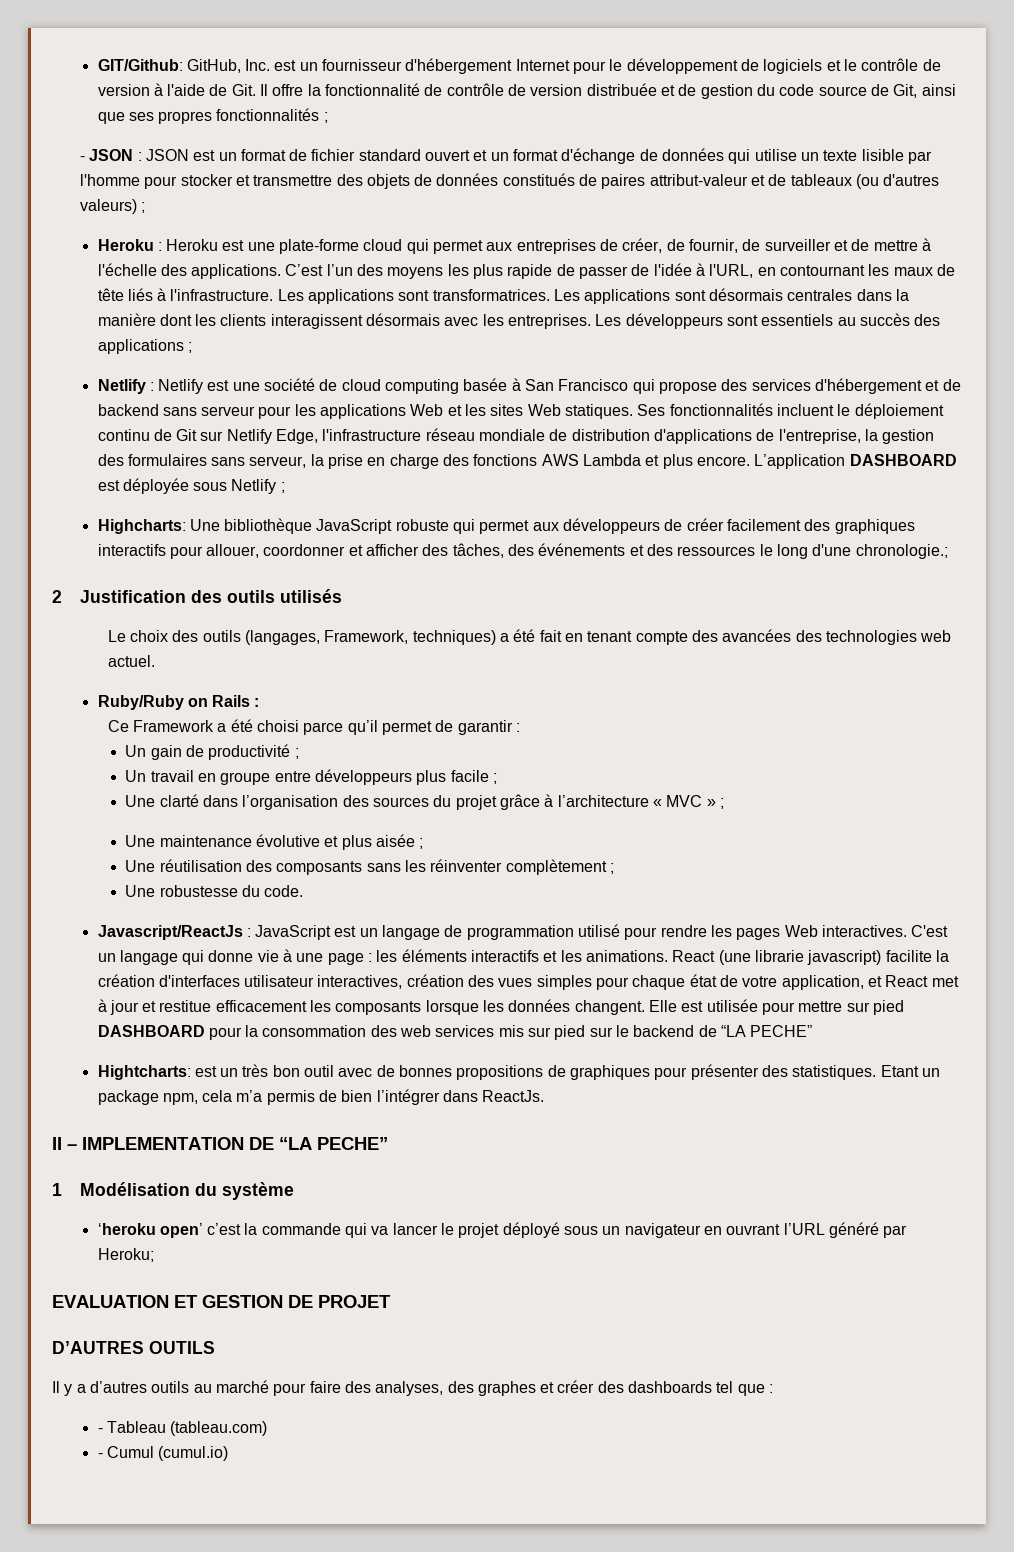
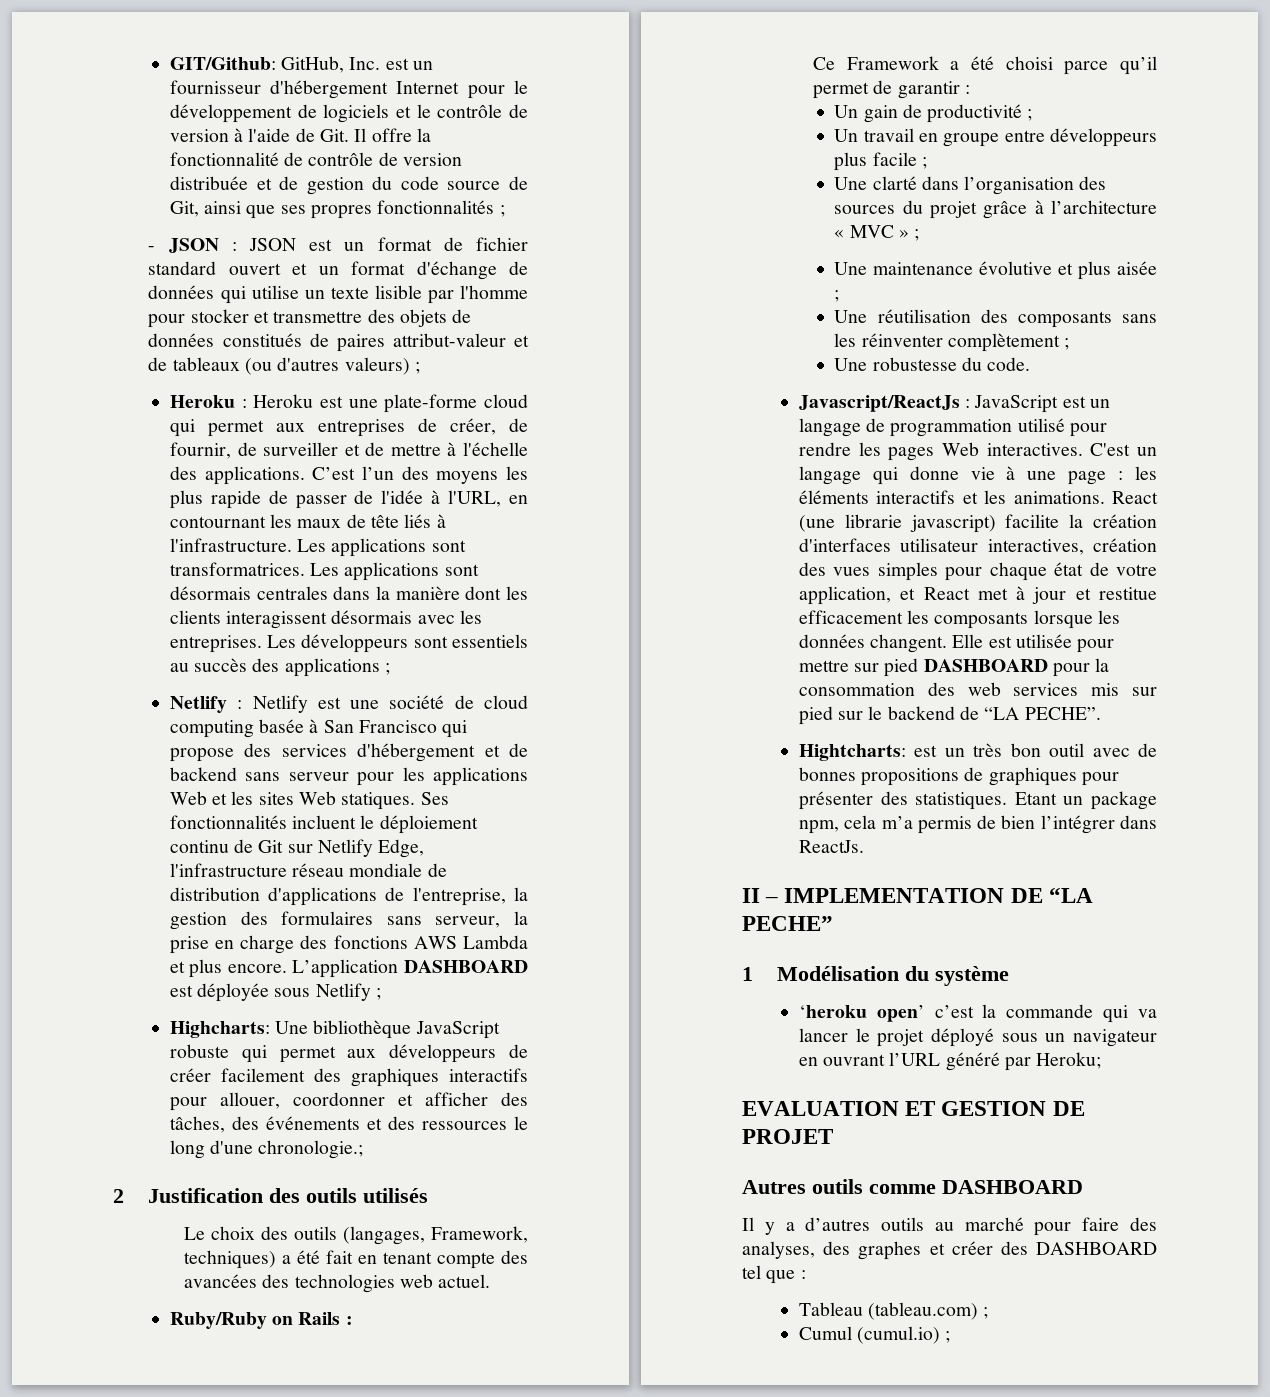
[750,1025,813,1037] PECHE” -> [1024,707,1101,720] PECHE”.
[52,1341,215,1354] D’AUTRES OUTILS -> [742,1179,1083,1194] Autres outils comme DASHBOARD
[628,1381,713,1393] dashboards -> [1036,1242,1157,1255] DASHBOARD
[97,1428,103,1433] - -> (806, 1274) none
[97,1453,103,1458] // - -> [983,1307,989,1319] ; //
(229, 1453) none -> [945,1331,951,1343] ;

